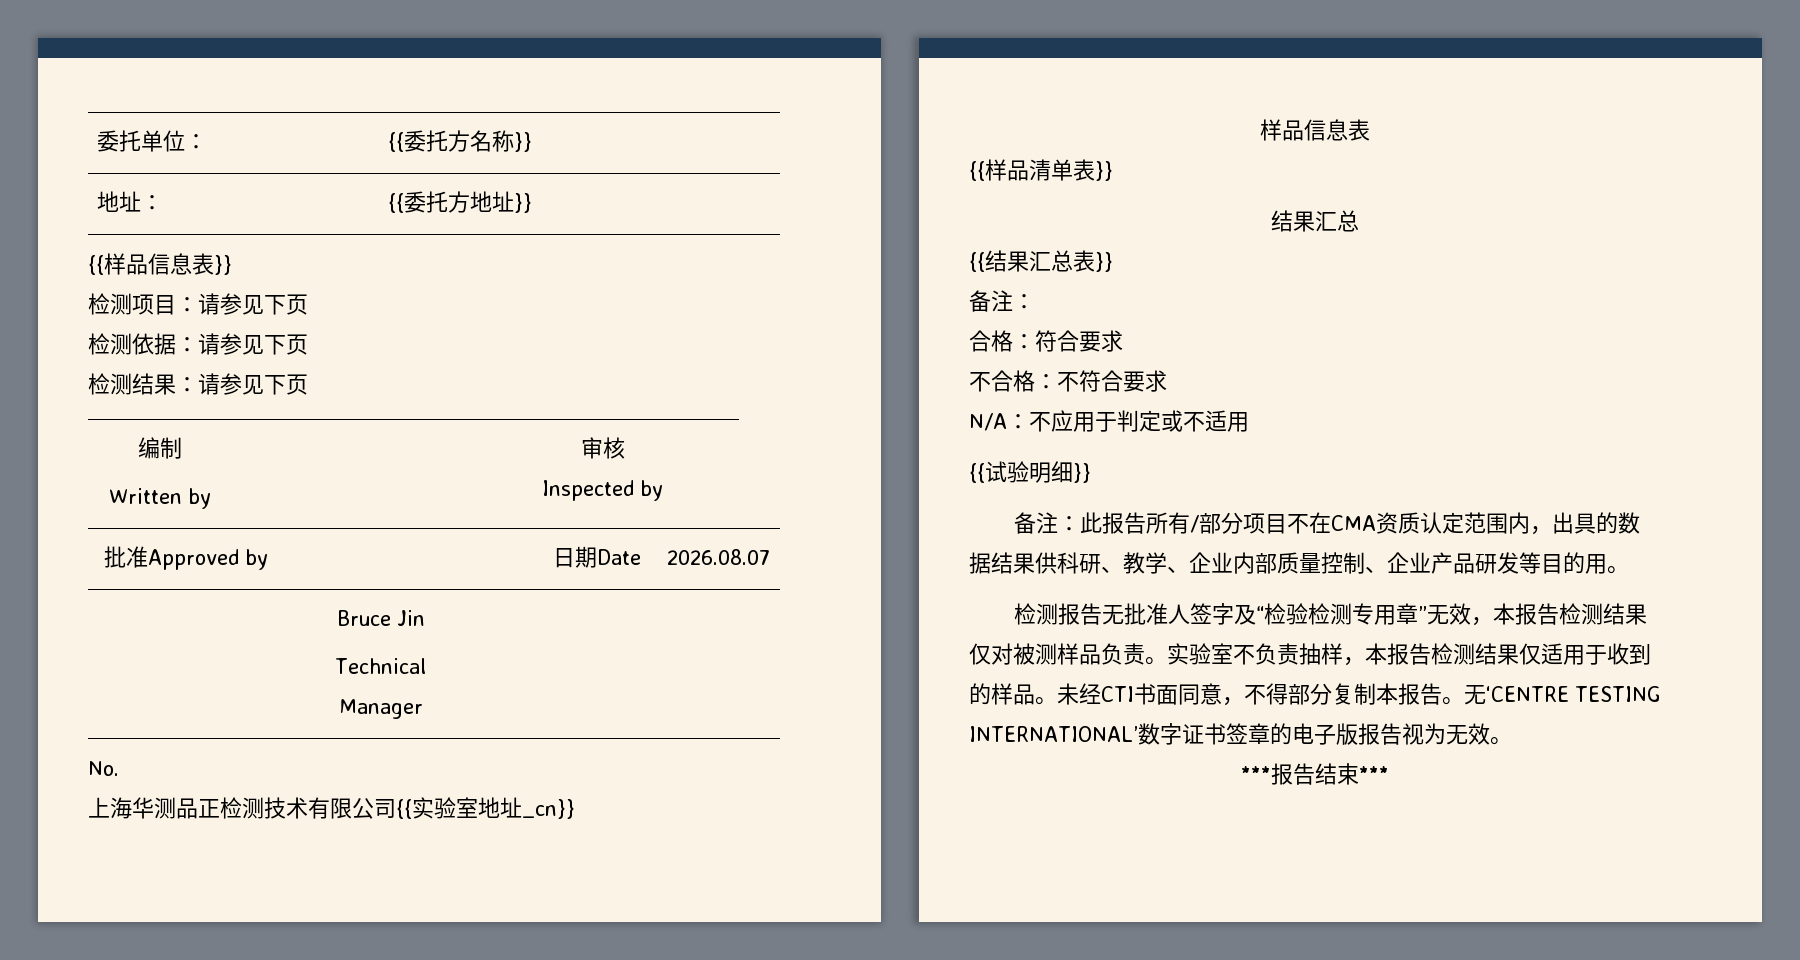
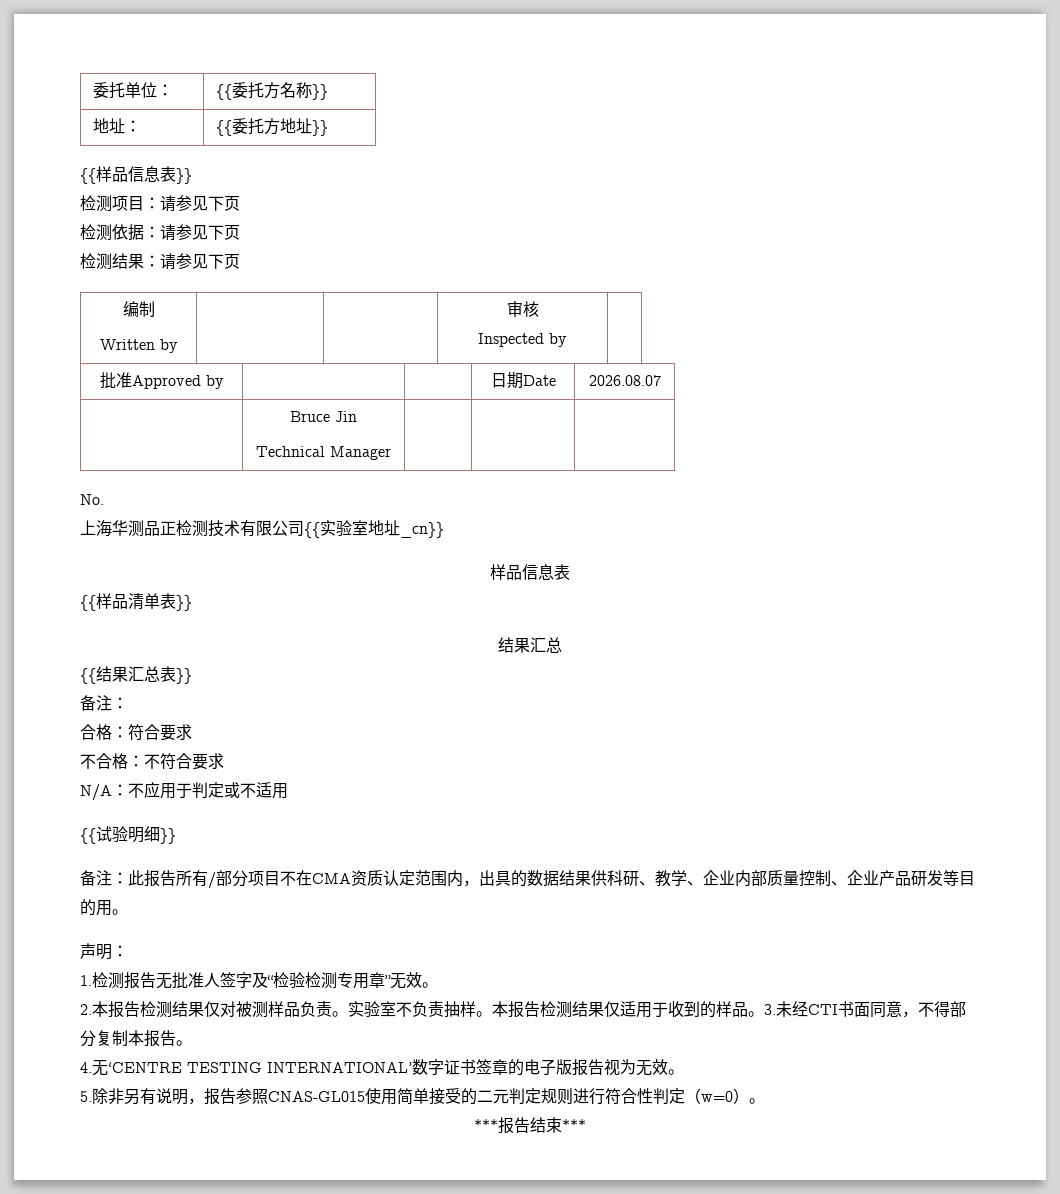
(1629, 570) none -> [80,943,128,960] [80,975,92,986] 声明： // 1.
[1470,617,1493,626] ， -> [422,982,438,988] [80,1004,92,1015] 。 // 2.
[1343,657,1365,666] ， -> [476,1011,492,1017] 。
(1057, 701) none -> [764,1004,776,1015] 3.
(1464, 701) none -> [80,1062,92,1073] // 4.
(1512, 741) none -> [80,1088,765,1105] // 5.除非另有说明，报告参照CNAS-GL015使用简单接受的二元判定规则进行符合性判定（w=0）。

